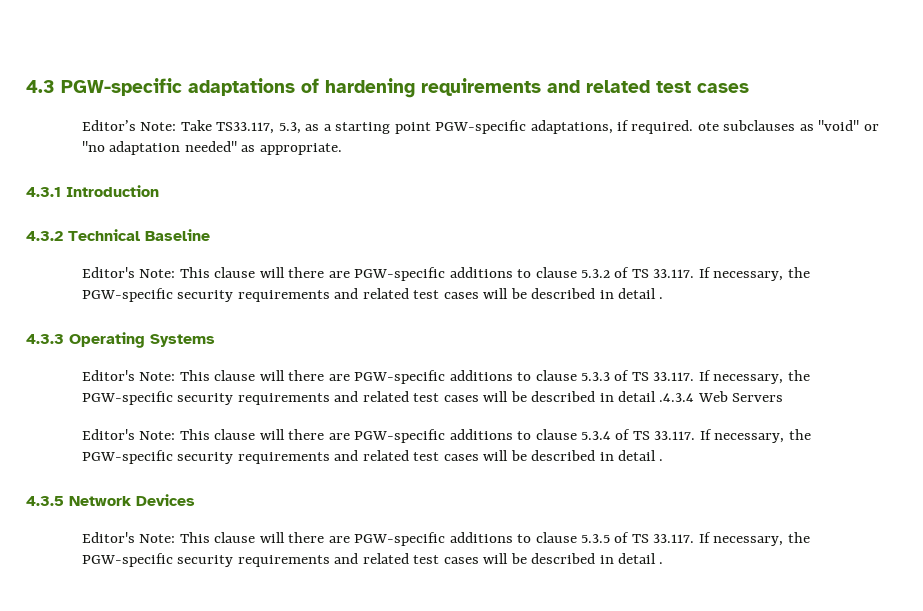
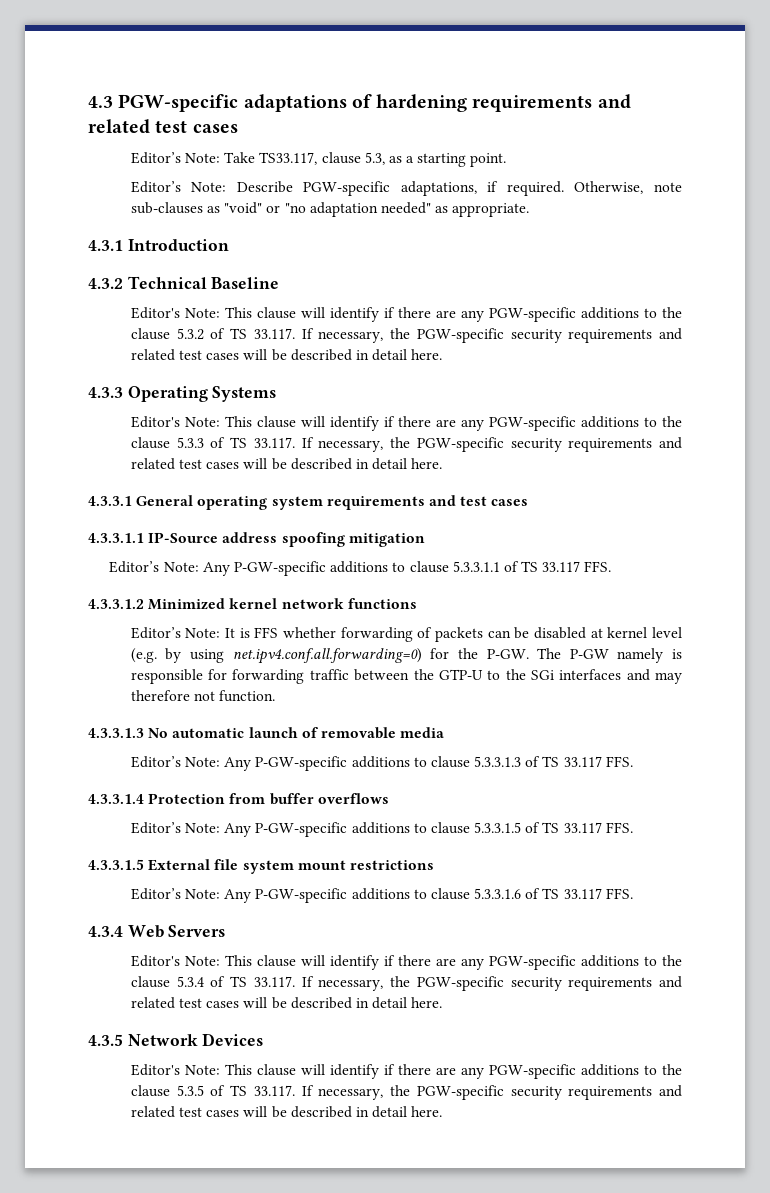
(275, 128) none -> [321,152,361,164] clause
[394,122,431,134] point -> [470,153,507,167] [130,181,293,193] point. // Editor’s Note: Describe
[697,120,796,131] ote subclauses -> [574,181,682,194] [130,202,203,214] Otherwise, note sub-clauses
[288,267,532,281] there are PGW-specific additions to -> [329,307,682,322] identify if there are any PGW-specific additions to the
[659,297,664,299] . -> [411,349,443,360] here.
[288,370,532,384] there are PGW-specific additions to -> [329,416,682,431] identify if there are any PGW-specific additions to the
[659,393,695,402] .4.3.4 -> [411,458,443,469] [88,495,529,510] [88,532,425,547] [109,561,612,576] [88,598,417,610] [130,627,682,642] [130,648,682,664] [130,669,682,684] [130,690,276,702] [88,727,445,739] [130,756,633,771] [88,793,389,805] [130,822,633,837] [88,859,434,874] [130,888,633,903] [88,926,123,937] here. // 4.3.3.1 General operating system requirements and test cases // 4.3.3.1.1 IP-Source address spoofing mitigation // Editor’s Note: Any P-GW-specific additions to clause 5.3.3.1.1 of TS 33.117 FFS. // 4.3.3.1.2 Minimized kernel network functions // Editor’s Note: It is FFS whether forwarding of packets can be disabled at kernel level (e.g. by using net.ipv4.conf.all.forwarding=0) for the P-GW. The P-GW namely is responsible for forwarding traffic between the GTP-U to the SGi interfaces and may therefore not function. // 4.3.3.1.3 No automatic launch of removable media // Editor’s Note: Any P-GW-specific additions to clause 5.3.3.1.3 of TS 33.117 FFS. // 4.3.3.1.4 Protection from buffer overflows // Editor’s Note: Any P-GW-specific additions to clause 5.3.3.1.5 of TS 33.117 FFS. // 4.3.3.1.5 External file system mount restrictions // Editor’s Note: Any P-GW-specific additions to clause 5.3.3.1.6 of TS 33.117 FFS. // 4.3.4
[288,429,532,443] there are PGW-specific additions to -> [329,955,682,970] identify if there are any PGW-specific additions to the
[659,459,664,461] . -> [411,997,443,1008] here.
[288,532,532,546] there are PGW-specific additions to -> [329,1064,682,1079] identify if there are any PGW-specific additions to the
[659,562,664,564] . -> [411,1106,443,1117] here.

